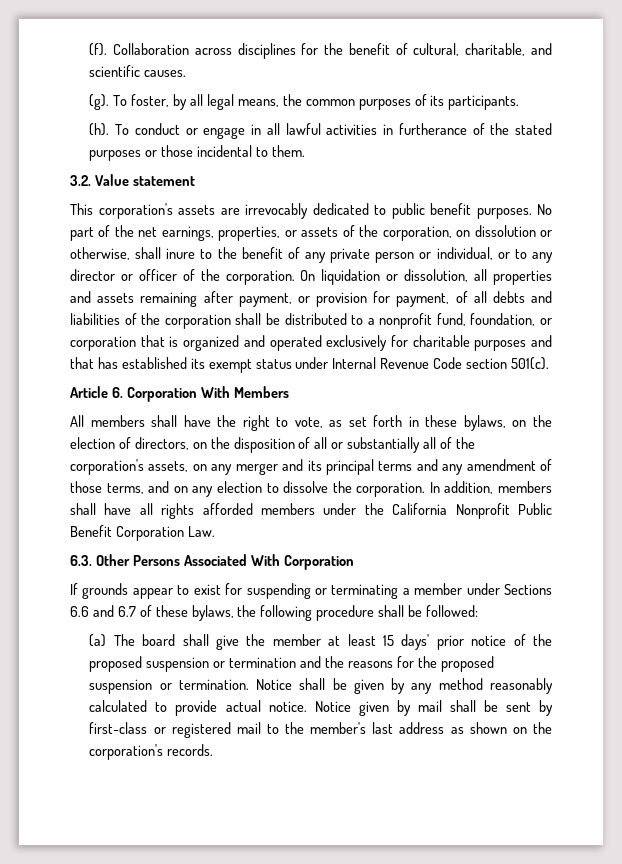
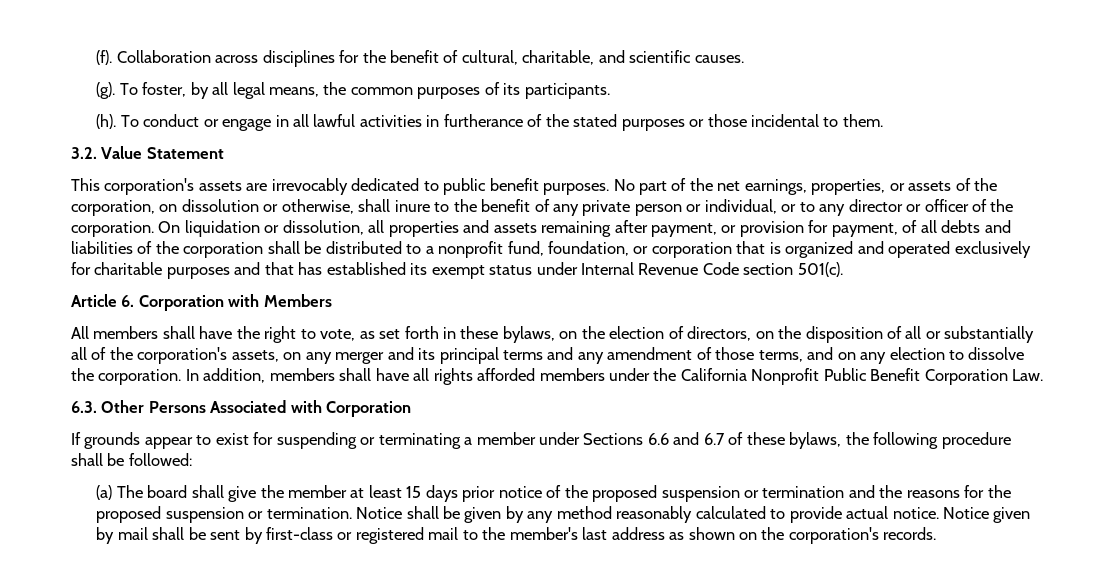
[132,176,195,186] statement -> [146,147,224,159] Statement
[200,386,230,398] With -> [228,294,260,307] with
[250,554,280,566] With -> [290,400,322,413] with
[401,634,430,650] days' -> [425,485,458,502] days

